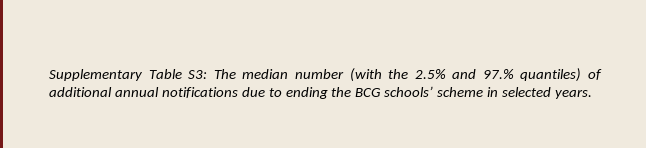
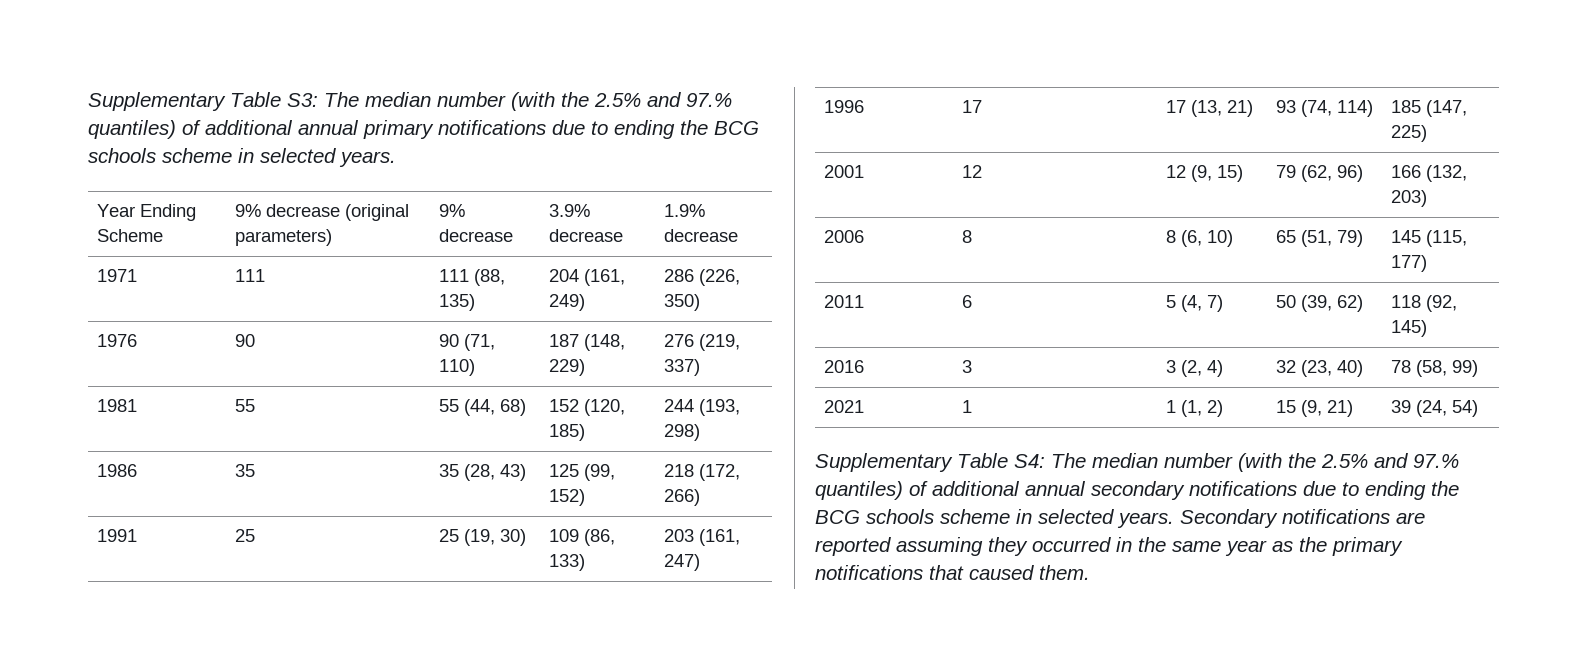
[161,86,592,99] notifications due to ending the BCG schools’ scheme in selected years. -> [363,120,759,139] [88,148,396,167] [96,204,196,221] [96,229,163,242] [234,204,409,221] [234,229,332,246] [438,204,465,217] [438,229,513,242] [548,204,590,217] [548,229,623,242] [663,204,705,217] [663,229,738,242] [96,269,137,282] [234,269,265,282] [438,269,505,286] [438,294,475,311] [548,269,625,286] [548,294,585,311] [663,269,740,286] [663,294,700,311] [96,334,137,347] [234,334,255,347] [438,334,495,351] [438,359,475,376] [548,334,625,351] [548,359,585,376] [663,334,740,351] [663,359,700,376] [96,399,137,412] [234,399,255,412] [438,399,526,416] [548,399,625,416] [548,424,585,441] [663,399,740,416] [663,424,700,441] [96,464,137,477] [234,464,255,477] [438,464,526,481] [548,464,615,481] [548,489,585,506] [663,464,740,481] [663,489,700,506] [96,529,137,542] [234,529,255,542] [438,529,526,546] [548,529,615,546] [548,554,585,571] [663,529,740,546] [663,554,700,571] [823,100,864,113] [961,100,982,113] [1165,100,1253,117] [1275,100,1373,117] [1390,100,1467,117] [1390,125,1427,142] [823,165,864,178] [961,165,982,178] [1165,165,1243,182] [1275,165,1363,182] [1390,165,1467,182] [1390,190,1427,207] [823,230,864,243] [961,230,972,243] [1165,230,1233,247] [1275,230,1363,247] [1390,230,1467,247] [1390,255,1427,272] [823,295,864,308] [961,295,972,308] [1165,295,1223,312] [1275,295,1363,312] [1390,295,1457,312] [1390,320,1427,337] [823,360,864,373] [961,360,972,373] [1165,360,1223,377] [1275,360,1363,377] [1390,360,1478,377] [823,400,864,413] [961,400,972,413] [1165,400,1223,417] [1275,400,1353,417] [1390,400,1478,417] [815,453,1459,472] [815,481,1459,500] [815,509,1425,528] [815,537,1403,556] [815,565,1090,580] primary notifications due to ending the BCG schools scheme in selected years. // Year Ending Scheme | 9% decrease (original parameters) | 9% decrease | 3.9% decrease | 1.9% decrease // 1971 | 111 | 111 (88, 135) | 204 (161, 249) | 286 (226, 350) // 1976 | 90 | 90 (71, 110) | 187 (148, 229) | 276 (219, 337) // 1981 | 55 | 55 (44, 68) | 152 (120, 185) | 244 (193, 298) // 1986 | 35 | 35 (28, 43) | 125 (99, 152) | 218 (172, 266) // 1991 | 25 | 25 (19, 30) | 109 (86, 133) | 203 (161, 247) // 1996 | 17 | 17 (13, 21) | 93 (74, 114) | 185 (147, 225) // 2001 | 12 | 12 (9, 15) | 79 (62, 96) | 166 (132, 203) // 2006 | 8 | 8 (6, 10) | 65 (51, 79) | 145 (115, 177) // 2011 | 6 | 5 (4, 7) | 50 (39, 62) | 118 (92, 145) // 2016 | 3 | 3 (2, 4) | 32 (23, 40) | 78 (58, 99) // 2021 | 1 | 1 (1, 2) | 15 (9, 21) | 39 (24, 54) // Supplementary Table S4: The median number (with the 2.5% and 97.% quantiles) of additional annual secondary notifications due to ending the BCG schools scheme in selected years. Secondary notifications are reported assuming they occurred in the same year as the primary notifications that caused them.

